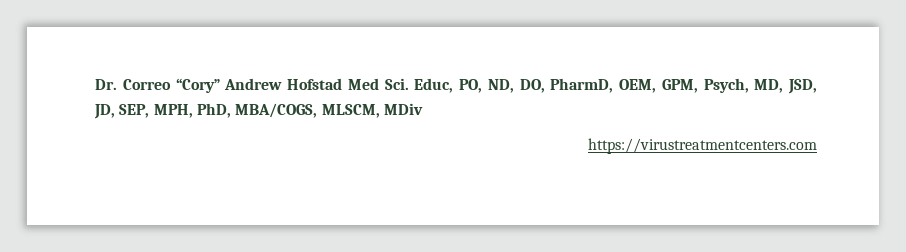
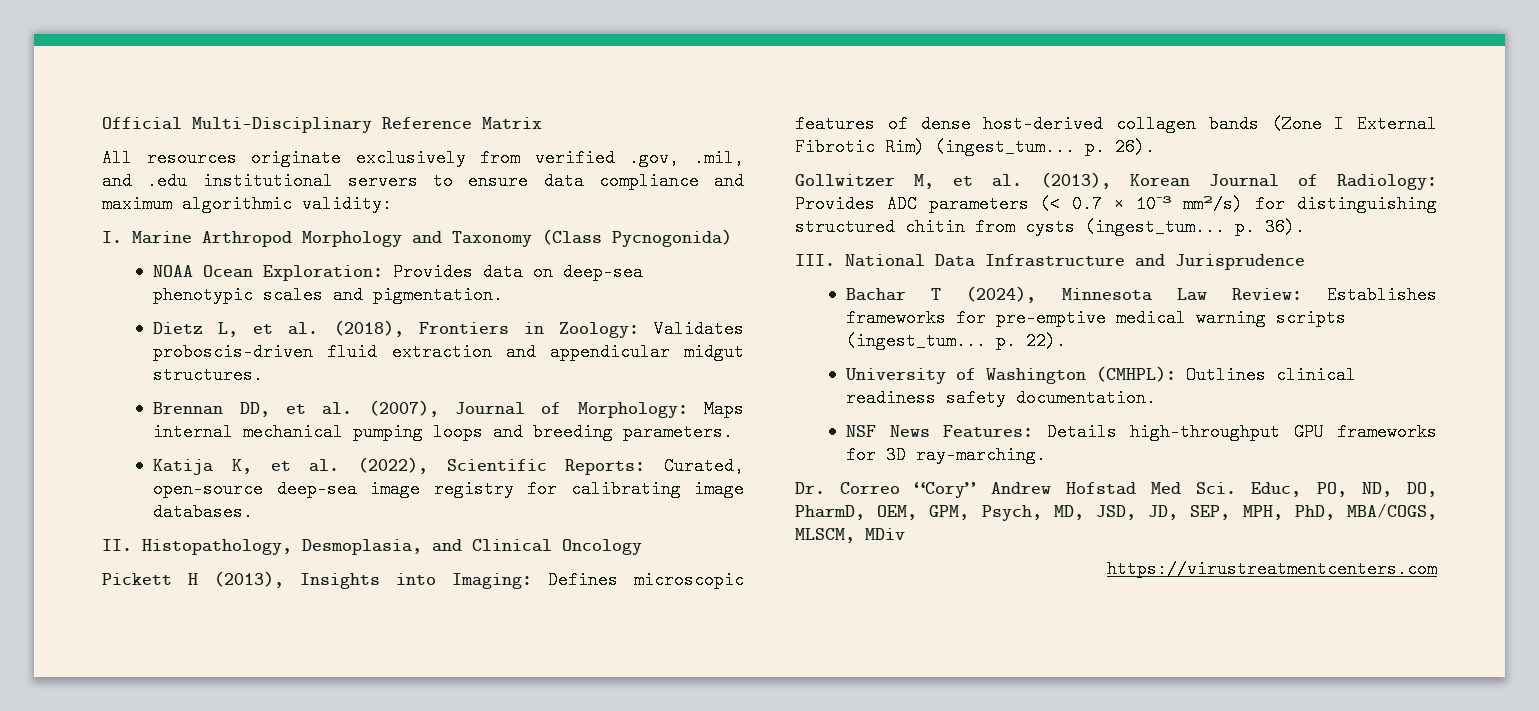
(95, 84) none -> [102,117,542,133] [102,149,744,167] [102,172,744,190] [102,195,392,213] [102,229,732,247] [153,263,644,281] [153,286,504,304] [153,320,744,338] [153,343,744,361] [153,366,264,384] [153,400,744,418] [153,423,734,441] [153,457,744,475] [153,480,744,498] [153,503,254,521] [102,539,642,555] [102,571,744,589] [795,115,1437,133] [795,138,1155,156] [795,172,1437,190] [795,195,1437,213] [795,218,1305,236] [795,254,1305,270] [846,286,1437,304] [846,309,1347,327] [846,332,1067,350] [845,366,1357,384] [846,389,1157,407] [846,423,1437,441] [846,446,1047,464] Official Multi-Disciplinary Reference Matrix // All resources originate exclusively from verified .gov, .mil, and .edu institutional servers to ensure data compliance and maximum algorithmic validity: // I. Marine Arthropod Morphology and Taxonomy (Class Pycnogonida) // NOAA Ocean Exploration: Provides data on deep-sea phenotypic scales and pigmentation. // Dietz L, et al. (2018), Frontiers in Zoology: Validates proboscis-driven fluid extraction and appendicular midgut structures. // Brennan DD, et al. (2007), Journal of Morphology: Maps internal mechanical pumping loops and breeding parameters. // Katija K, et al. (2022), Scientific Reports: Curated, open-source deep-sea image registry for calibrating image databases. // II. Histopathology, Desmoplasia, and Clinical Oncology // Pickett H (2013), Insights into Imaging: Defines microscopic features of dense host-derived collagen bands (Zone I External Fibrotic Rim) (ingest_tum... p. 26). // Gollwitzer M, et al. (2013), Korean Journal of Radiology: Provides ADC parameters (< 0.7 × 10⁻³ mm²/s) for distinguishing structured chitin from cysts (ingest_tum... p. 36). // III. National Data Infrastructure and Jurisprudence // Bachar T (2024), Minnesota Law Review: Establishes frameworks for pre-emptive medical warning scripts (ingest_tum... p. 22). // University of Washington (CMHPL): Outlines clinical readiness safety documentation. // NSF News Features: Details high-throughput GPU frameworks for 3D ray-marching. //

